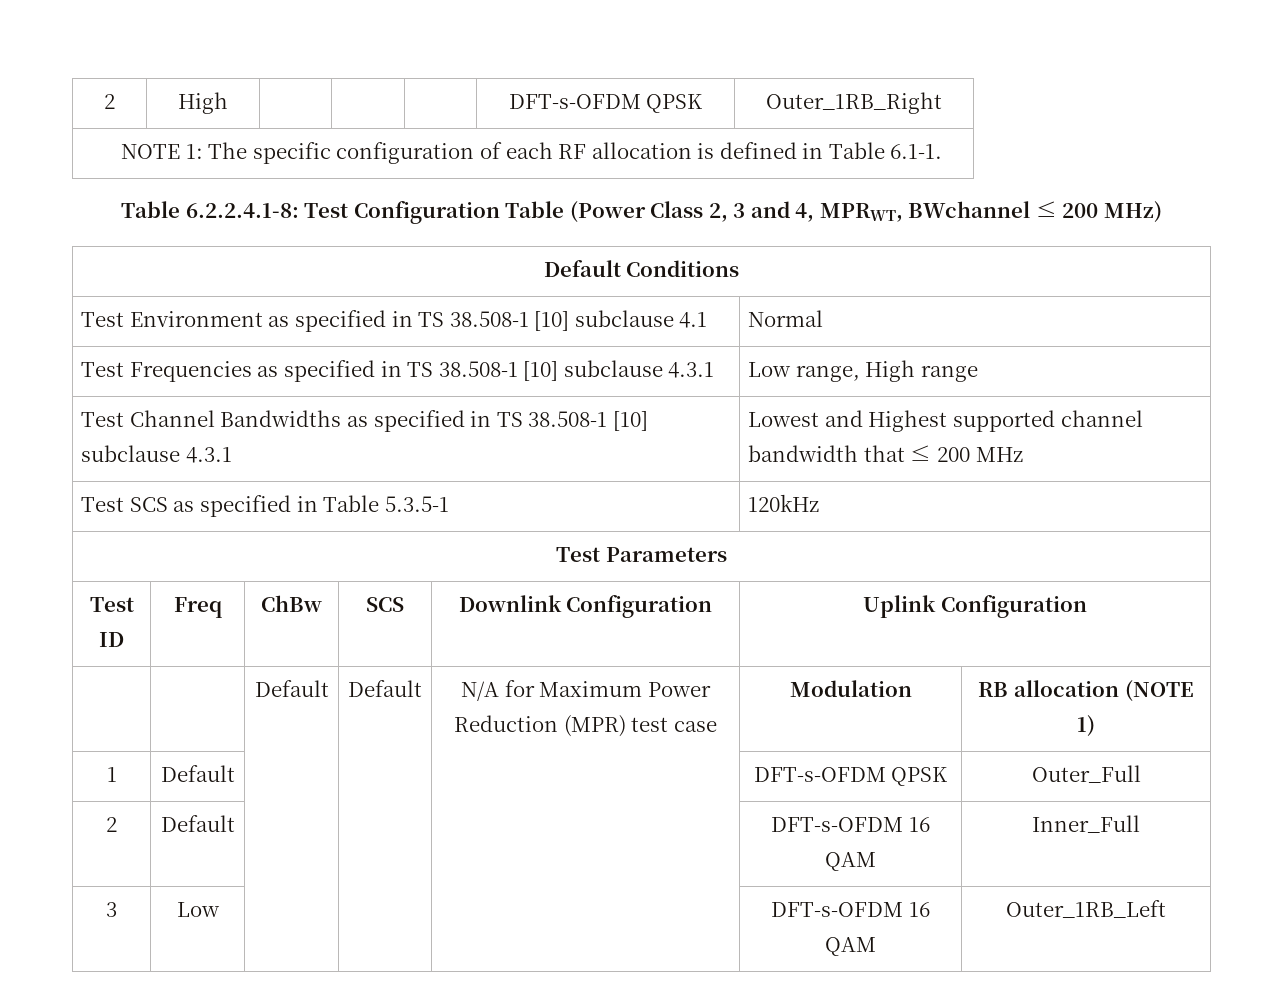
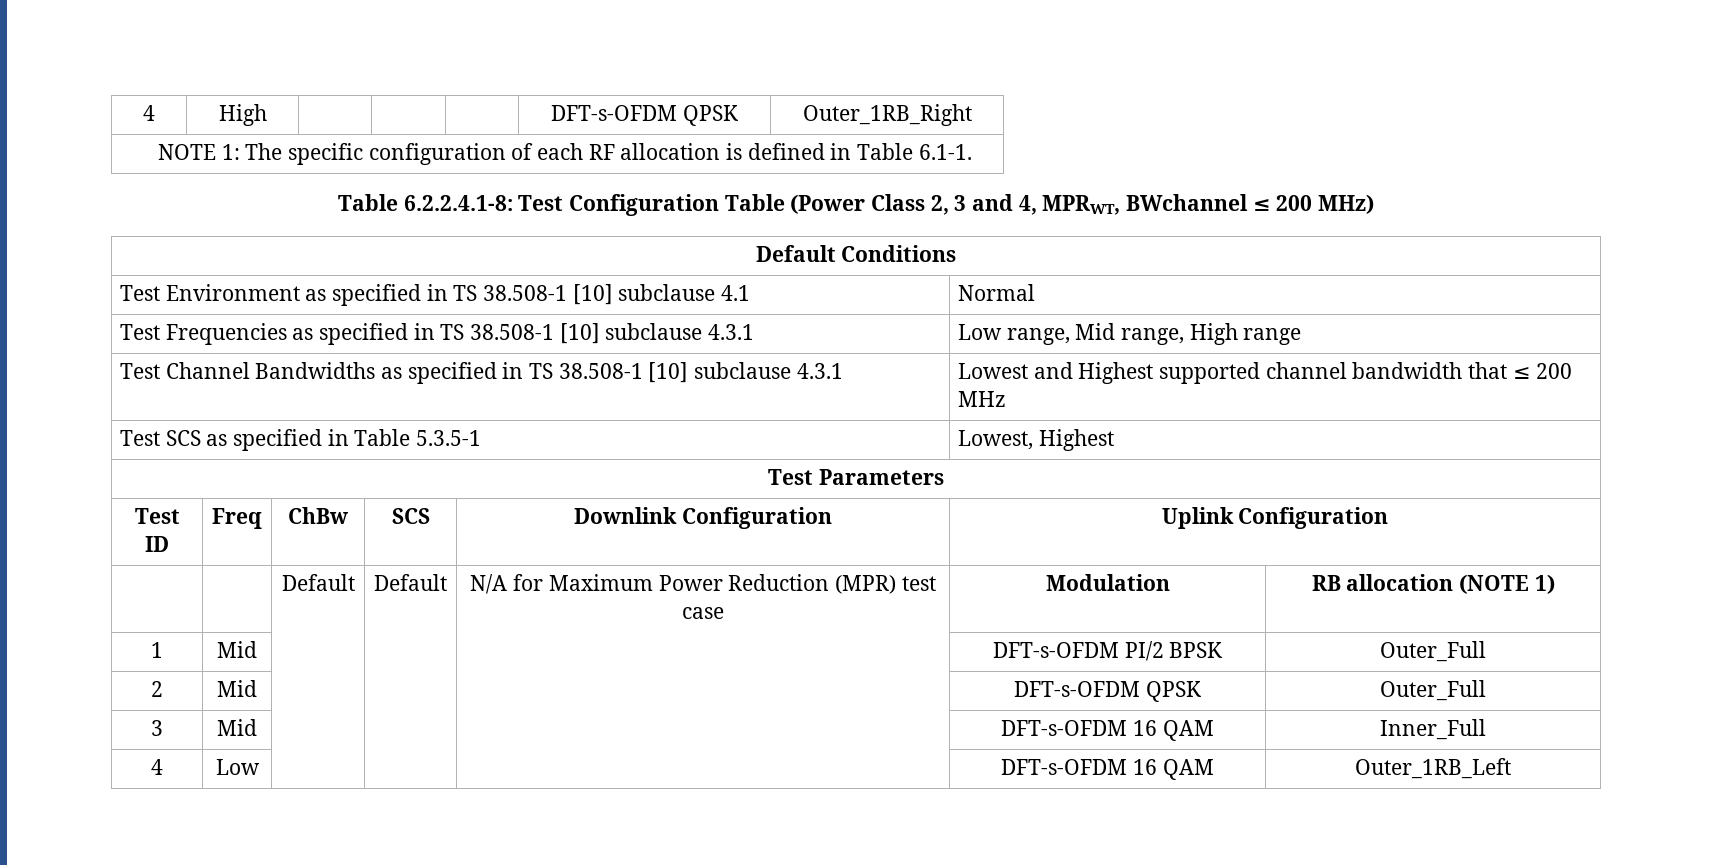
[104,94,115,109] 2 -> [143,105,155,121] 4
(860, 373) none -> [1075,323,1185,345] Mid range,
[748,494,820,512] 120kHz -> [958,429,1114,451] Lowest, Highest
[160,765,235,782] Default -> [217,641,257,658] [992,641,1223,661] [1380,641,1486,662] [151,681,163,697] [217,680,257,697] Mid | | | | DFT-s-OFDM PI/2 BPSK | Outer_Full // 2 | Mid
[106,817,117,832] [160,815,235,832] 2 | Default -> [151,720,163,736] [217,719,257,736] 3 | Mid
[106,902,117,917] 3 -> [151,759,163,775] 4

